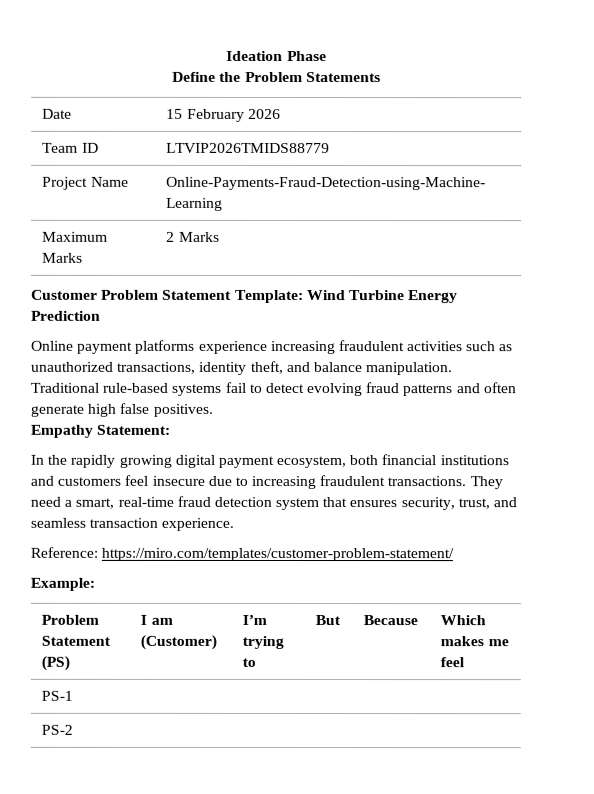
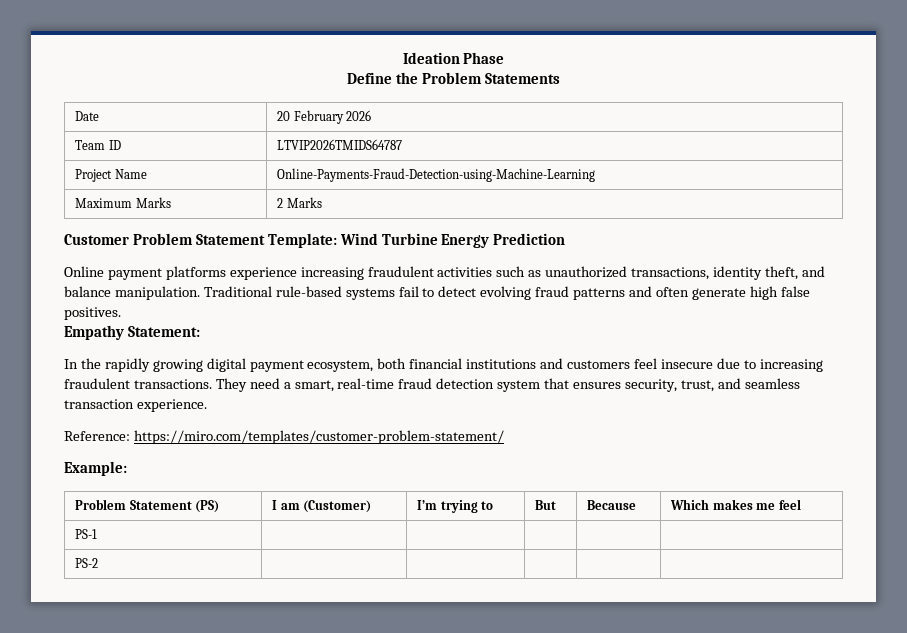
[166,108,184,119] 15 -> [277,111,291,121] 20
[166,142,331,154] LTVIP2026TMIDS88779 -> [277,139,403,150] LTVIP2026TMIDS64787

